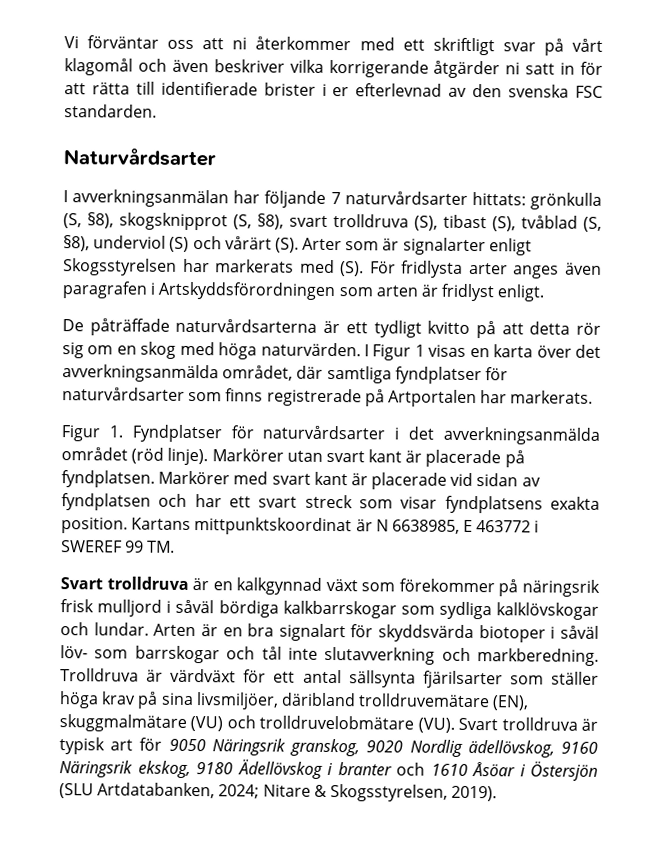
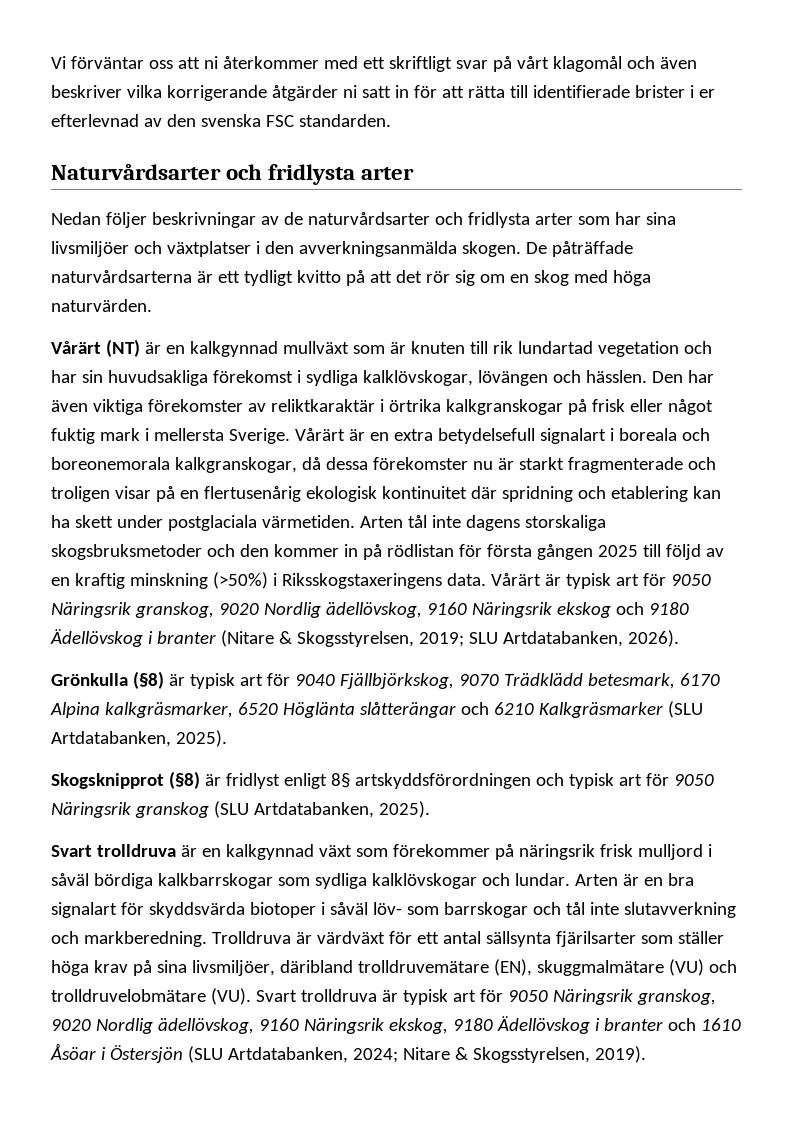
[63,189,603,210] [63,212,602,232] [63,235,532,256] [63,258,602,279] [62,281,545,302] // I avverkningsanmälan har följande 7 naturvårdsarter hittats: grönkulla (S, §8), skogsknipprot (S, §8), svart trolldruva (S), tibast (S), tvåblad (S, §8), underviol (S) och vårärt (S). Arter som är signalarter enligt Skogsstyrelsen har markerats med (S). För fridlysta arter anges även paragrafen i Artskyddsförordningen som arten är fridlyst enligt. // -> [226,164,415,185] [51,212,676,228] [51,241,521,257] och fridlysta arter // Nedan följer beskrivningar av de naturvårdsarter och fridlysta arter som har sina livsmiljöer och växtplatser i den avverkningsanmälda skogen.
[529,321,571,335] detta -> [395,270,422,283] det
[364,344,602,361] [62,364,508,385] [62,387,594,408] [61,424,600,445] [61,447,525,468] [61,470,541,490] [61,493,600,514] [61,517,540,536] [61,540,176,553] I Figur 1 visas en karta över det avverkningsanmälda området, där samtliga fyndplatser för naturvårdsarter som finns registrerade på Artportalen har markerats. // Figur 1. Fyndplatser för naturvårdsarter i det avverkningsanmälda området (röd linje). Markörer utan svart kant är placerade på fyndplatsen. Markörer med svart kant är placerade vid sidan av fyndplatsen och har ett svart streck som visar fyndplatsens exakta position. Kartans mittpunktskoordinat är N 6638985, E 463772 i SWEREF 99 TM. -> [51,339,712,357] [51,370,714,386] [51,399,713,415] [51,428,710,444] [51,457,716,473] [51,486,721,502] [51,515,606,531] [51,544,724,560] [51,572,711,589] [51,602,689,618] [50,629,679,647] [51,671,720,689] [50,701,703,718] [51,730,227,747] [51,771,714,789] [51,801,430,818] // Vårärt (NT) är en kalkgynnad mullväxt som är knuten till rik lundartad vegetation och har sin huvudsakliga förekomst i sydliga kalklövskogar, lövängen och hässlen. Den har även viktiga förekomster av reliktkaraktär i örtrika kalkgranskogar på frisk eller något fuktig mark i mellersta Sverige. Vårärt är en extra betydelsefull signalart i boreala och boreonemorala kalkgranskogar, då dessa förekomster nu är starkt fragmenterade och troligen visar på en flertusenårig ekologisk kontinuitet där spridning och etablering kan ha skett under postglaciala värmetiden. Arten tål inte dagens storskaliga skogsbruksmetoder och den kommer in på rödlistan för första gången 2025 till följd av en kraftig minskning (>50%) i Riksskogstaxeringens data. Vårärt är typisk art för 9050 Näringsrik granskog, 9020 Nordlig ädellövskog, 9160 Näringsrik ekskog och 9180 Ädellövskog i branter (Nitare & Skogsstyrelsen, 2019; SLU Artdatabanken, 2026). // Grönkulla (§8) är typisk art för 9040 Fjällbjörkskog, 9070 Trädklädd betesmark, 6170 Alpina kalkgräsmarker, 6520 Höglänta slåtterängar och 6210 Kalkgräsmarker (SLU Artdatabanken, 2025). // Skogsknipprot (§8) är fridlyst enligt 8§ artskyddsförordningen och typisk art för 9050 Näringsrik granskog (SLU Artdatabanken, 2025).

